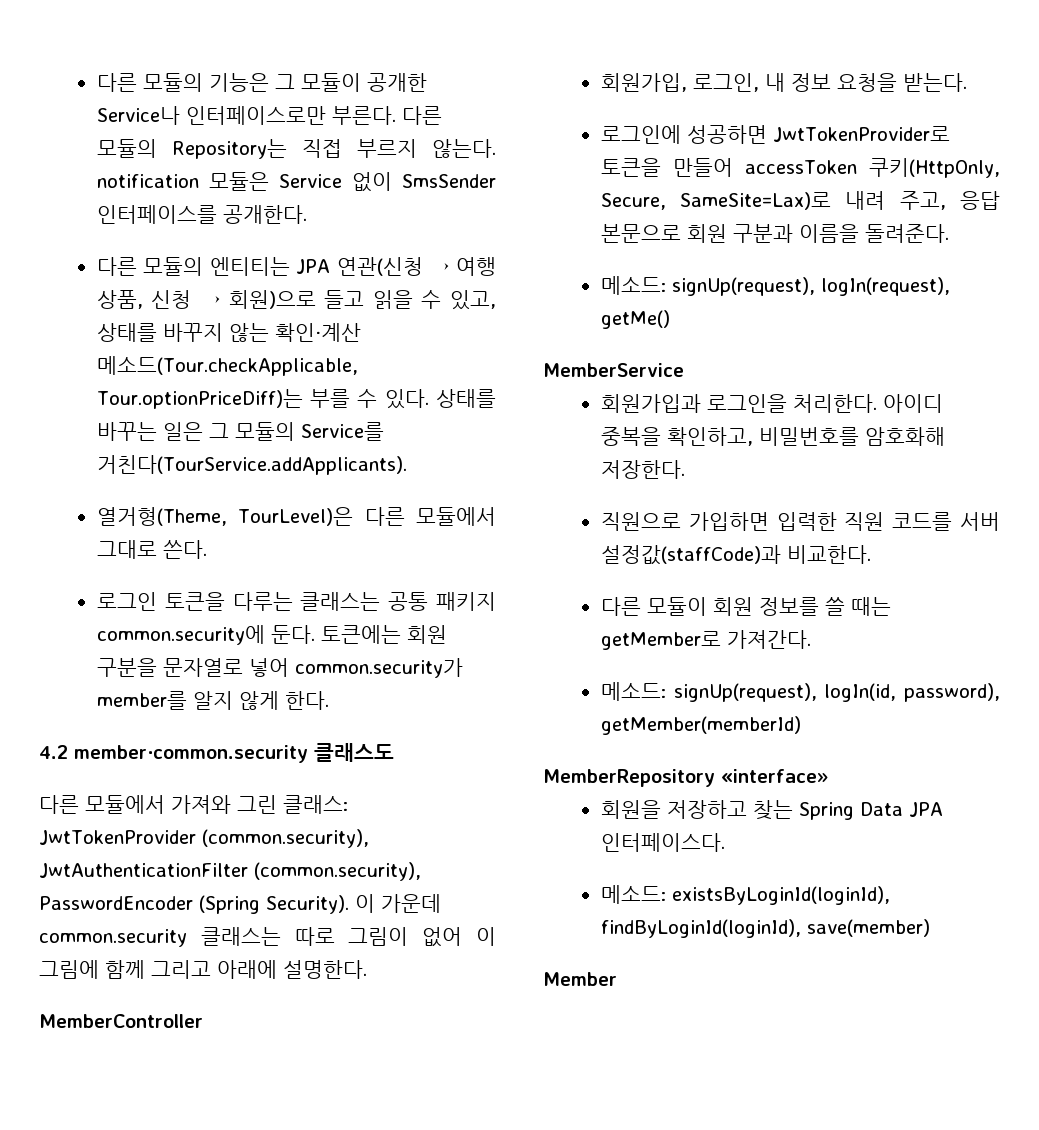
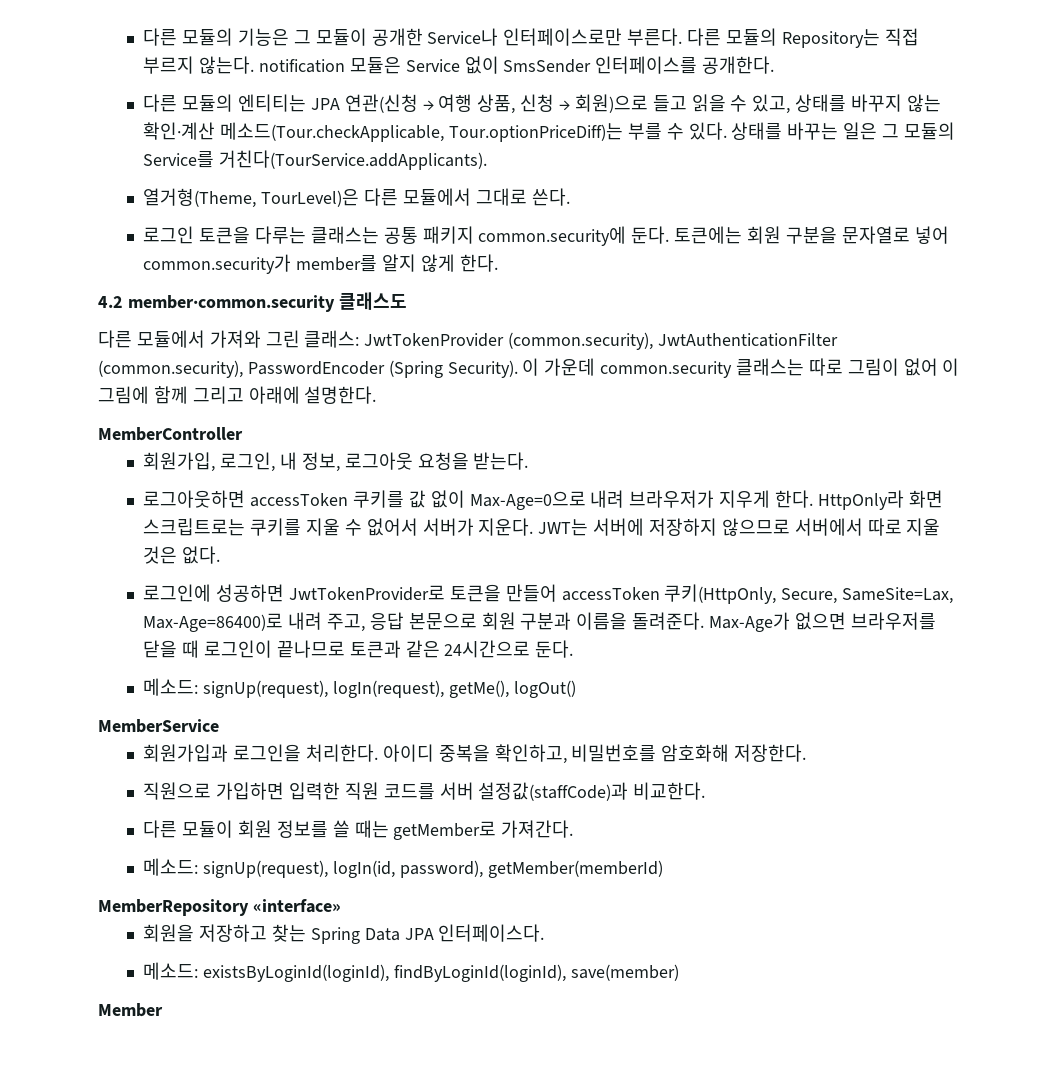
[790,73,831,92] 정보 -> [301,452,413,472] 정보, 로그아웃
(967, 82) none -> [143,490,943,510] [143,518,941,536] [143,546,221,564] // 로그아웃하면 accessToken 쿠키를 값 없이 Max-Age=0으로 내려 브라우저가 지우게 한다. HttpOnly라 화면 스크립트로는 쿠키를 지울 수 없어서 서버가 지운다. JWT는 서버에 저장하지 않으므로 서버에서 따로 지울 것은 없다.
[680,192,832,210] SameSite=Lax)로 -> [842,587,954,604] [143,613,284,632] SameSite=Lax, Max-Age=86400)로
(949, 233) none -> [708,612,936,632] [143,640,574,658] Max-Age가 없으면 브라우저를 닫을 때 로그인이 끝나므로 토큰과 같은 24시간으로 둔다.
[600,310,670,329] getMe() -> [448,680,576,698] getMe(), logOut()

